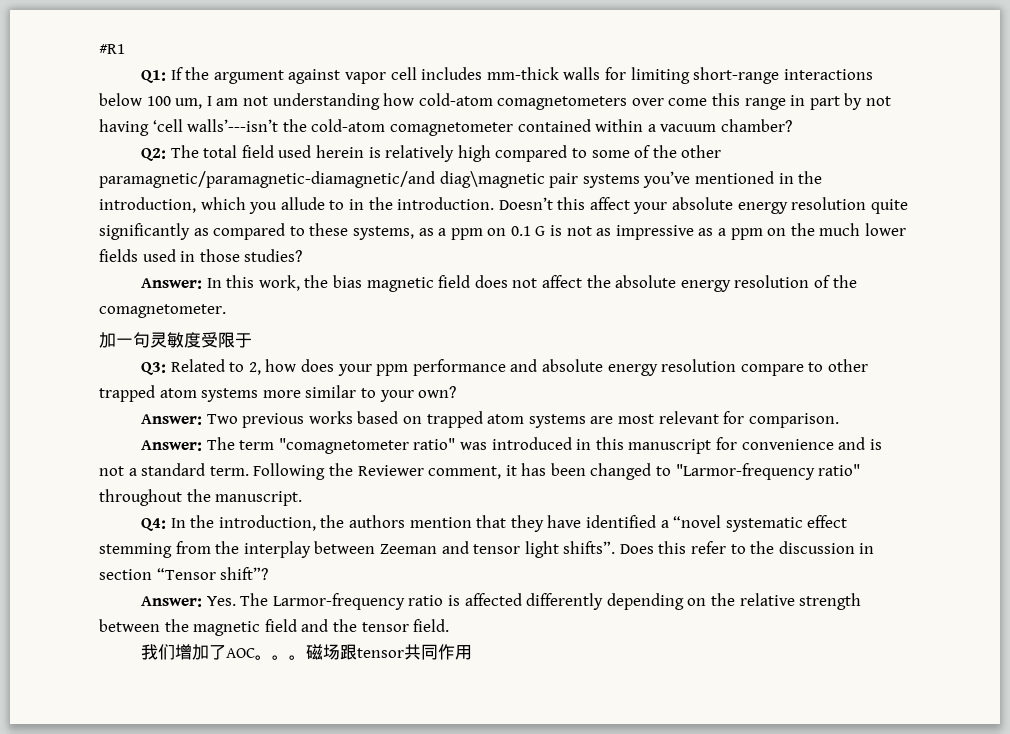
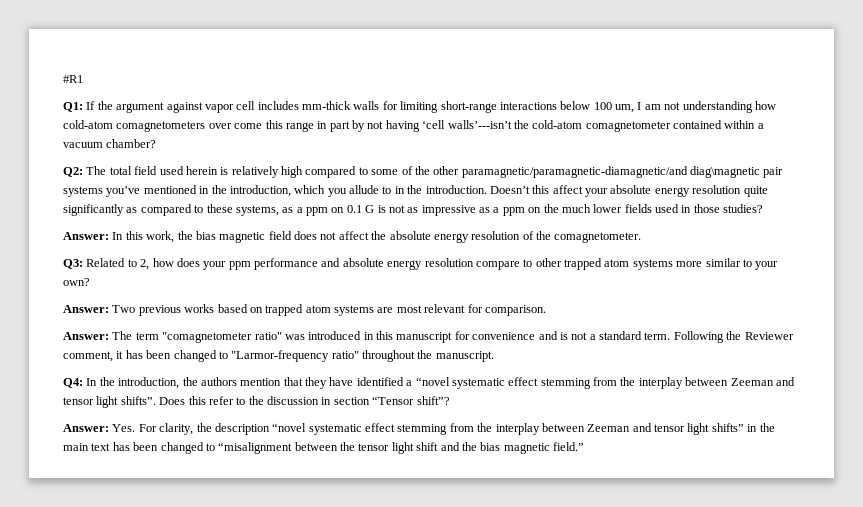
[99,332,252,348] // 加一句灵敏度受限于 -> (642, 237) none
[240,593,862,610] [99,619,450,636] [141,644,473,660] The Larmor-frequency ratio is affected differently depending on the relative strength between the magnetic field and the tensor field. // 我们增加了AOC。。。磁场跟tensor共同作用 -> [138,423,775,435] [63,442,584,454] For clarity, the description “novel systematic effect stemming from the interplay between Zeeman and tensor light shifts” in the main text has been changed to “misalignment between the tensor light shift and the bias magnetic field.”

